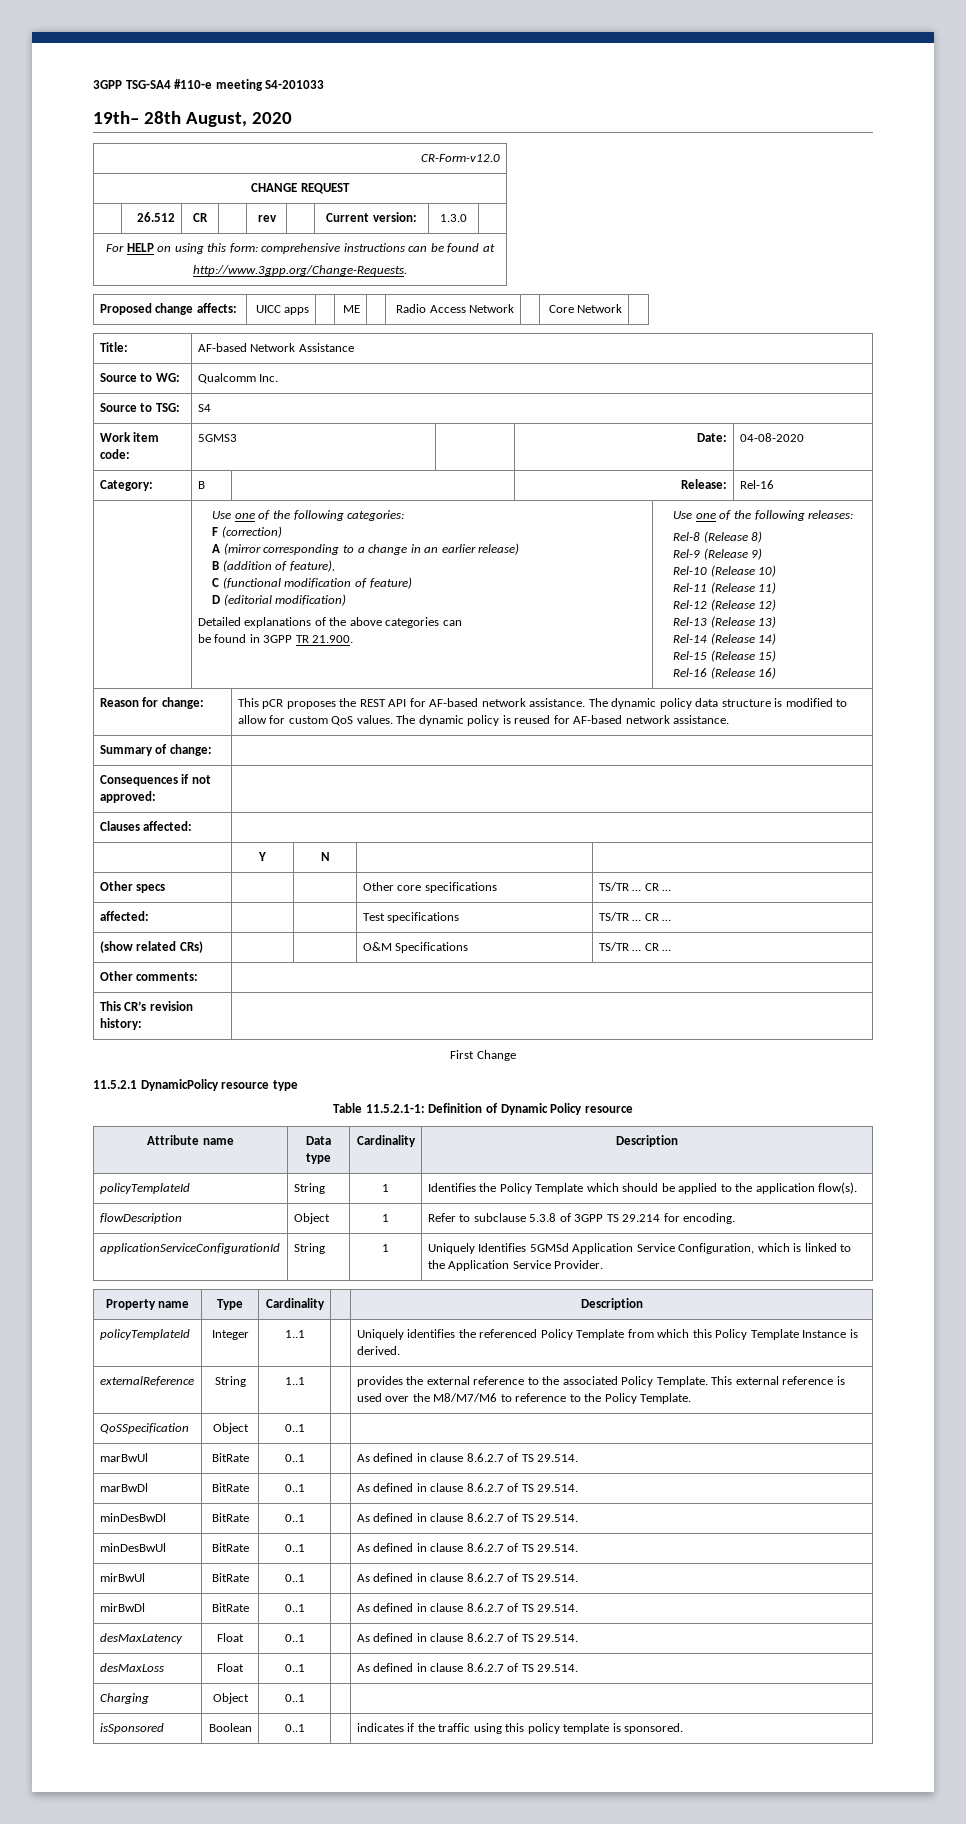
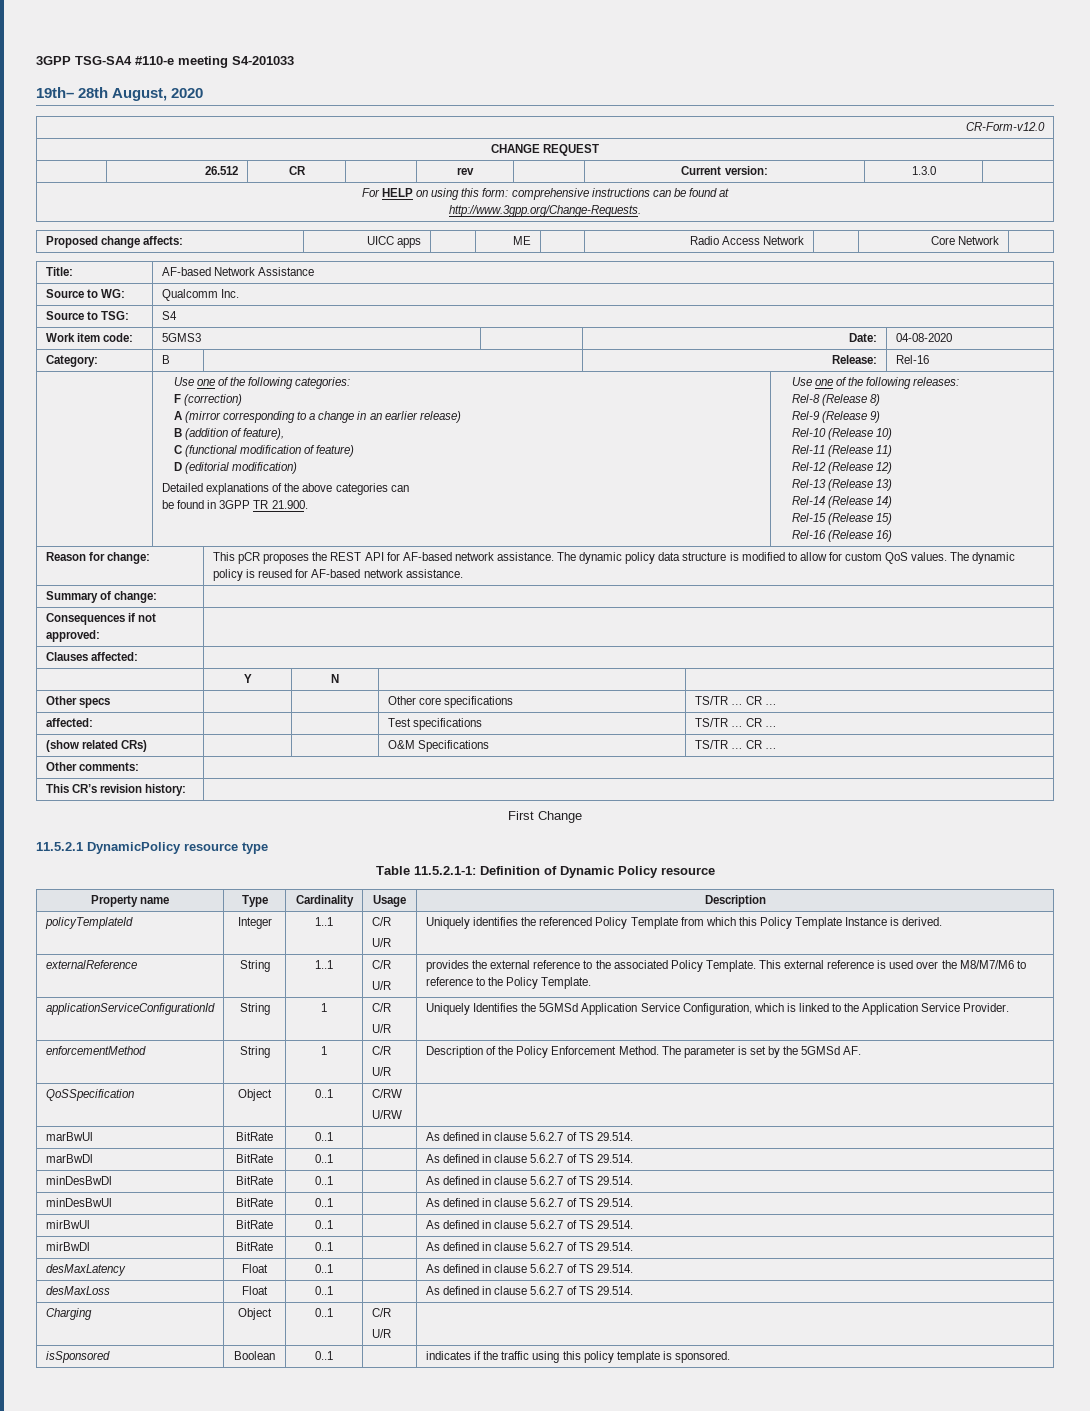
[147,1135,234,1145] [306,1136,331,1145] [306,1153,331,1164] [356,1135,416,1147] [616,1135,678,1147] [99,1183,190,1194] [293,1183,325,1194] [382,1184,389,1192] [427,1182,858,1194] [99,1213,182,1224] [293,1213,330,1224] [382,1214,389,1222] [427,1213,736,1224] [99,1243,280,1254] [293,1243,325,1254] [382,1244,389,1252] [427,1243,852,1254] [427,1260,604,1271] // Attribute name | Data type | Cardinality | Description // policyTemplateId | String | 1 | Identifies the Policy Template which should be applied to the application flow(s). // flowDescription | Object | 1 | Refer to subclause 5.3.8 of 3GPP TS 29.214 for encoding. // applicationServiceConfigurationId | String | 1 | Uniquely Identifies 5GMSd Application Service Configuration, which is linked to the Application Service Provider. -> (715, 871) none
(325, 1304) none -> [373,895,406,907] Usage
(305, 1334) none -> [371,917,391,926] [371,938,391,947] C/R // U/R
(305, 1381) none -> [371,960,391,969] [371,981,391,990] C/R // U/R
(692, 1398) none -> [45,1003,215,1015] [239,1003,270,1015] [321,1003,327,1012] [371,1003,391,1012] [371,1024,391,1033] [425,1003,1010,1015] [45,1046,146,1055] [239,1046,270,1058] [321,1046,327,1055] [371,1046,391,1055] [371,1067,391,1076] [425,1046,862,1058] // applicationServiceConfigurationId | String | 1 | C/R // U/R | Uniquely Identifies the 5GMSd Application Service Configuration, which is linked to the Application Service Provider. // enforcementMethod | String | 1 | C/R // U/R | Description of the Policy Enforcement Method. The parameter is set by the 5GMSd AF.
(305, 1428) none -> [371,1089,402,1098] [371,1110,402,1119] C/RW // U/RW
[466,1453,504,1462] 8.6.2.7 -> [530,1132,564,1141] 5.6.2.7
[466,1483,504,1492] 8.6.2.7 -> [530,1154,564,1163] 5.6.2.7
[466,1513,504,1522] 8.6.2.7 -> [530,1176,564,1185] 5.6.2.7
[466,1543,504,1552] 8.6.2.7 -> [530,1198,564,1207] 5.6.2.7
[466,1573,504,1582] 8.6.2.7 -> [530,1220,564,1229] 5.6.2.7
[466,1603,504,1612] 8.6.2.7 -> [530,1242,564,1251] 5.6.2.7
[466,1633,504,1642] 8.6.2.7 -> [530,1264,564,1273] 5.6.2.7
[466,1663,504,1672] 8.6.2.7 -> [530,1286,564,1295] 5.6.2.7
(305, 1698) none -> [371,1308,391,1317] [371,1329,391,1338] C/R // U/R

